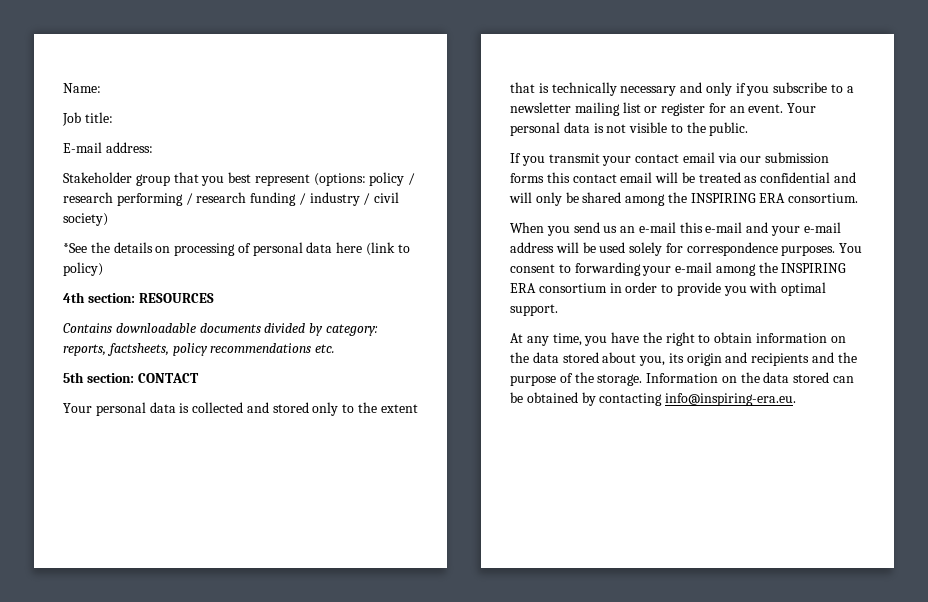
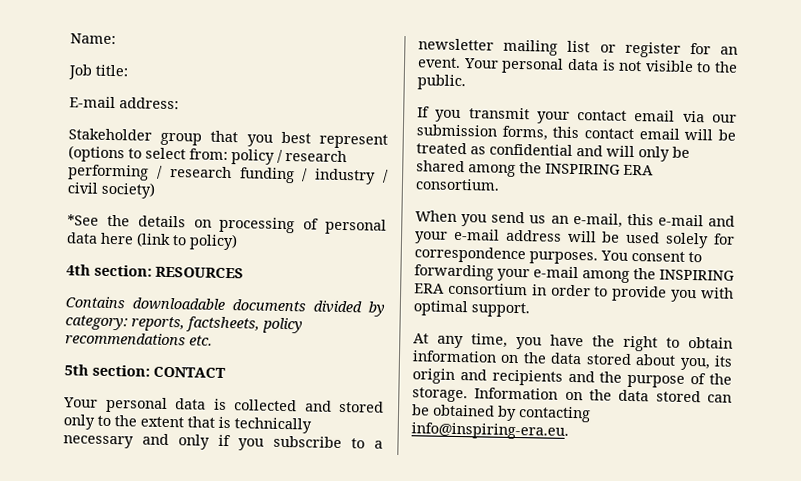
[313,173,366,186] (options: -> [68,145,228,163] (options to select from:
[510,173,544,183] forms -> [501,125,548,141] forms,
[638,222,676,233] e-mail -> [572,212,623,228] e-mail,

